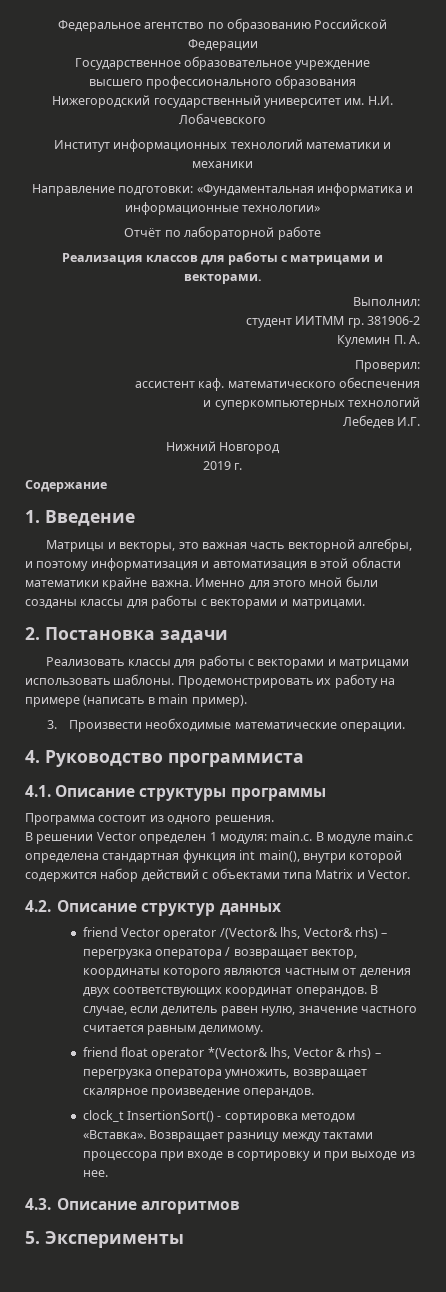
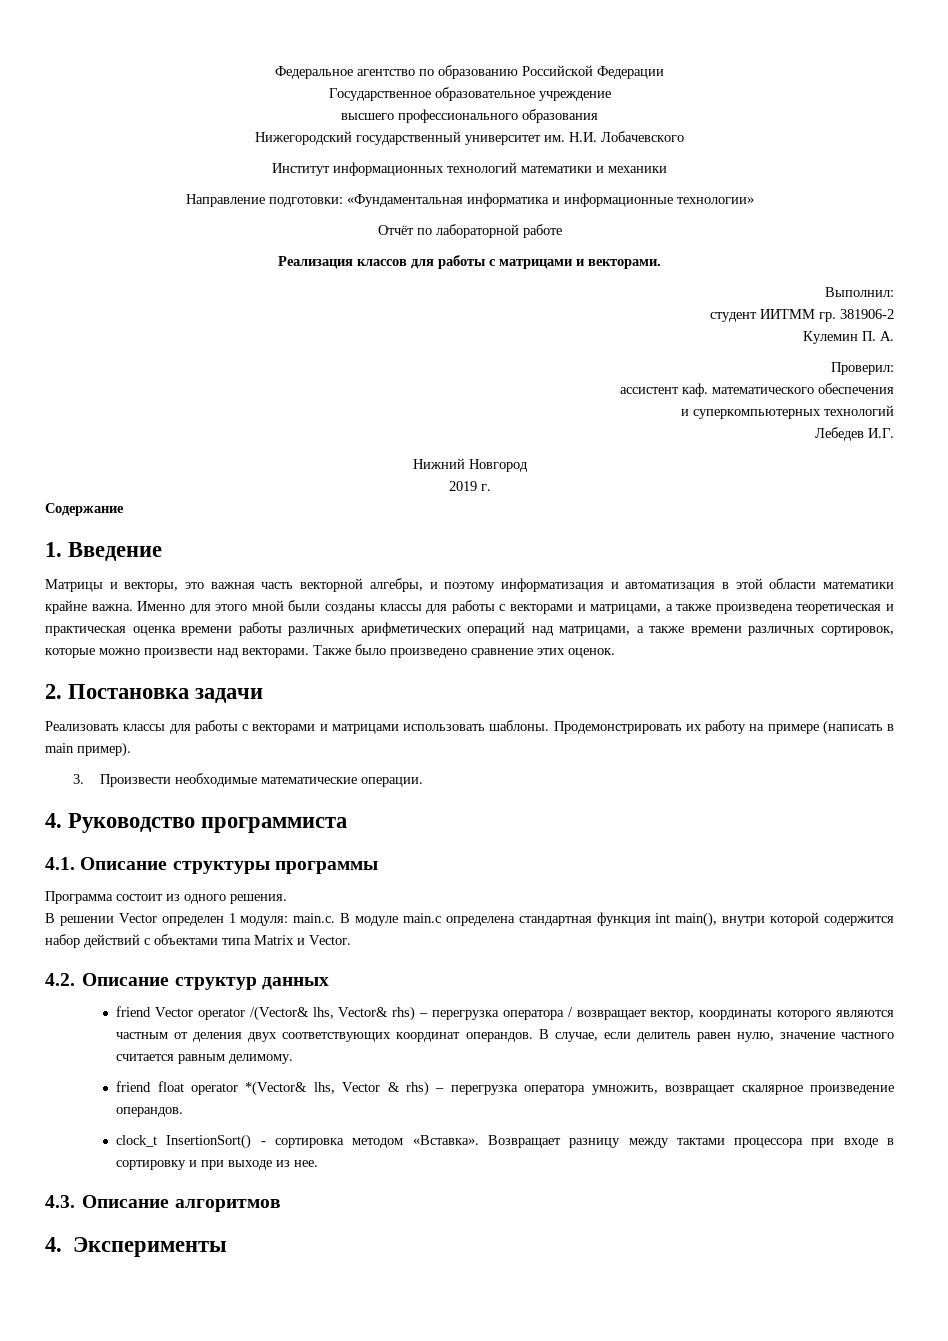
[291,599,365,609] матрицами. -> [590,604,894,614] [45,622,895,636] [45,644,615,658] матрицами, а также произведена теоретическая и практическая оценка времени работы различных арифметических операций над матрицами, а также времени различных сортировок, которые можно произвести над векторами. Также было произведено сравнение этих оценок.
[25,1231,40,1244] 5. -> [45,1237,62,1252] 4.

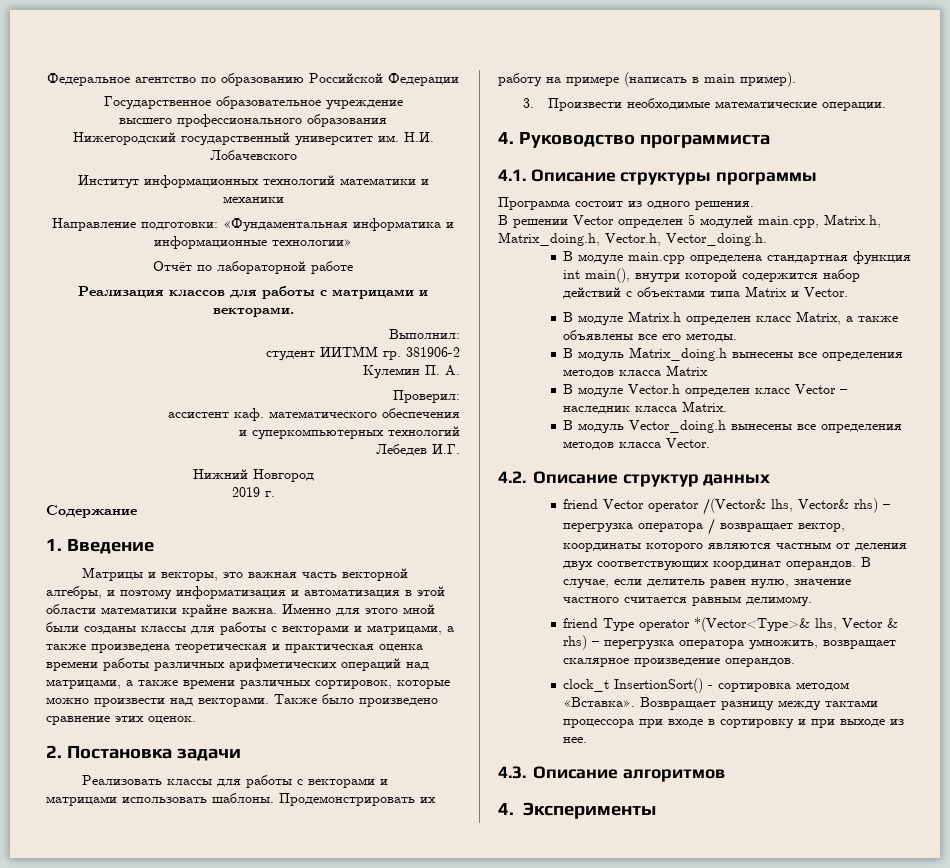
[228,913,441,926] 1 модуля: main.c. В модуле main.c -> [688,214,881,229] [498,232,767,246] [563,251,686,265] 5 модулей main.cpp, Matrix.h, Matrix_doing.h, Vector.h, Vector_doing.h. // В модуле main.cpp
(351, 940) none -> [563,311,899,326] [563,330,738,342] [563,347,904,362] [563,365,709,378] [563,384,848,398] [563,401,728,414] [563,420,903,434] [563,438,711,450] // В модуле Matrix.h определен класс Matrix, а также объявлены все его методы. // В модуль Matrix_doing.h вынесены все определения методов класса Matrix // В модуле Vector.h определен класс Vector – наследник класса Matrix. // В модуль Vector_doing.h вынесены все определения методов класса Vector.
[157,1081,308,1096] float operator *(Vector& -> [603,617,811,632] Type operator *(Vector<Type>&

